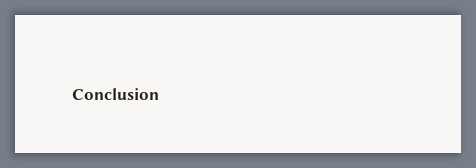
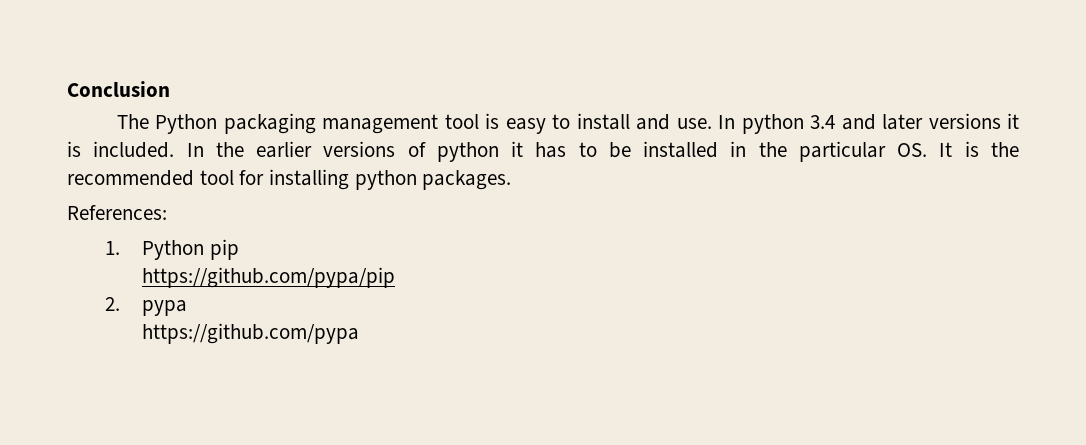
(159, 94) none -> [116,113,1020,134] [67,141,1020,162] [67,169,512,190] [67,205,167,220] [104,239,239,260] [142,267,396,288] [104,297,188,316] [142,323,360,344] // The Python packaging management tool is easy to install and use. In python 3.4 and later versions it is included. In the earlier versions of python it has to be installed in the particular OS. It is the recommended tool for installing python packages. // References: // 1. Python pip // https://github.com/pypa/pip // 2. pypa // https://github.com/pypa

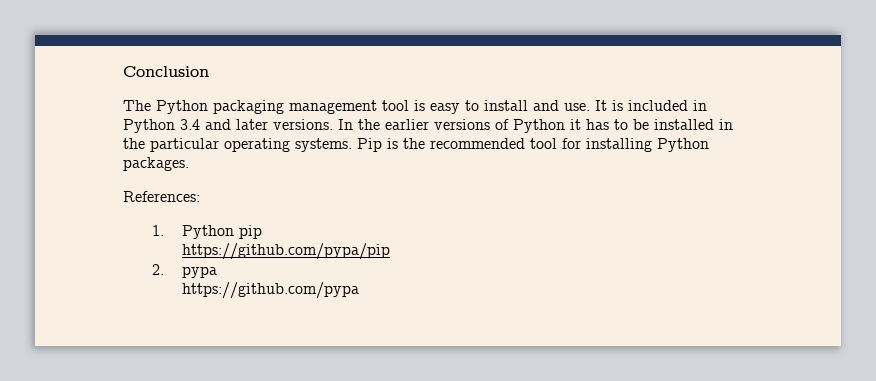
[718,113,1020,134] [67,141,175,158] In python 3.4 and later versions it is included. -> [595,100,707,111] [123,119,333,133] It is included in Python 3.4 and later versions.
[436,142,499,162] python -> [513,119,565,133] Python
[897,142,953,157] OS. It -> [224,138,382,152] operating systems. Pip
[354,170,417,190] python -> [657,138,709,152] Python

